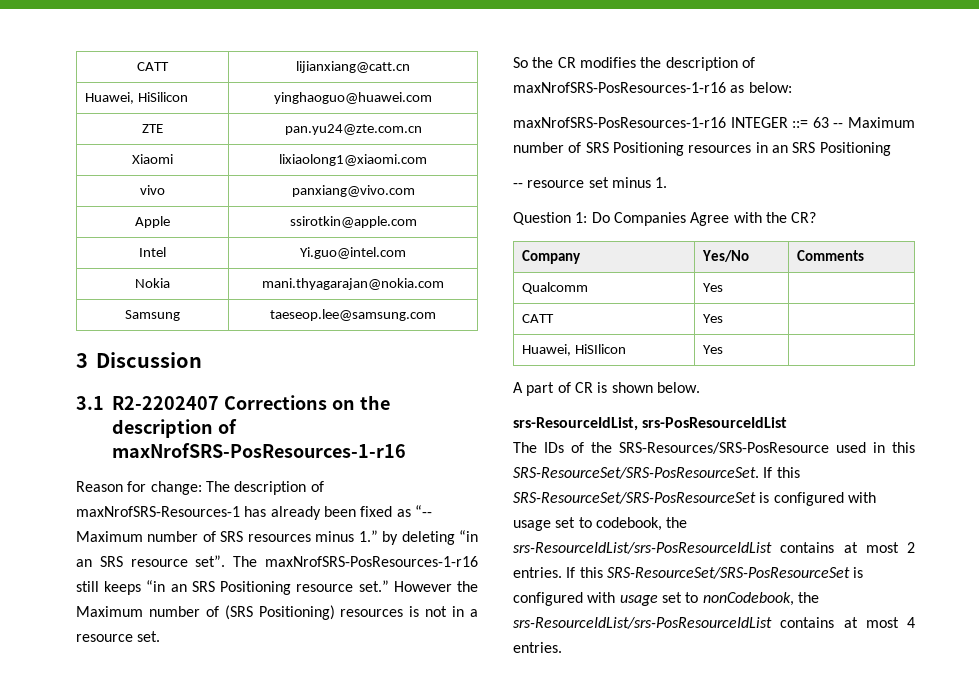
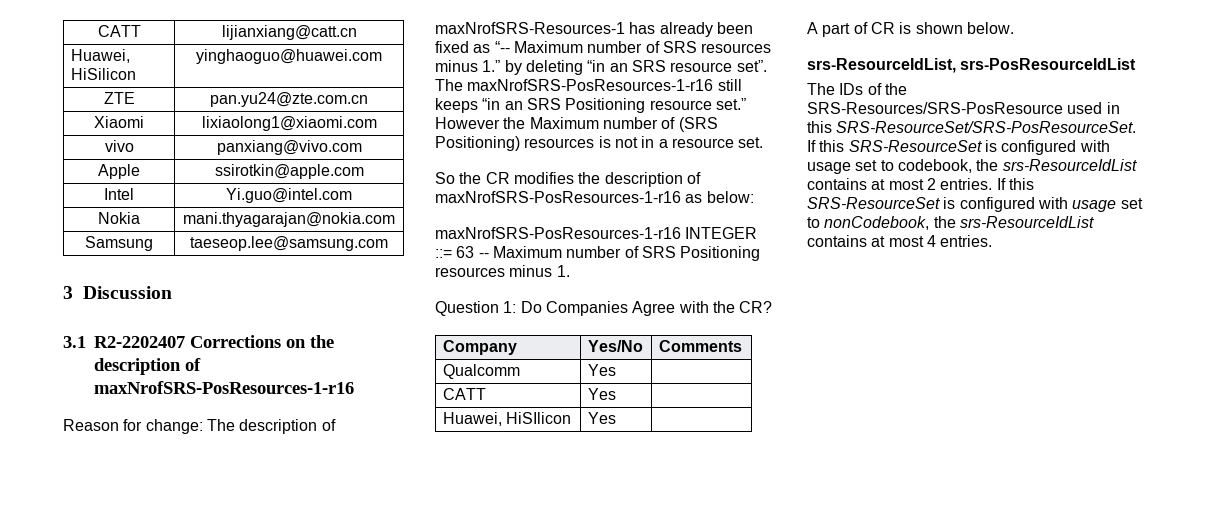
[755,142,891,156] [513,177,609,188] in an SRS Positioning // -- resource set -> (505, 272) none
[513,492,756,504] SRS-ResourceSet/SRS-PosResourceSet -> [848,140,982,152] SRS-ResourceSet
[513,542,772,554] srs-ResourceIdList/srs-PosResourceIdList -> [1002,159,1137,171] srs-ResourceIdList
[606,567,850,579] SRS-ResourceSet/SRS-PosResourceSet -> [807,197,940,209] SRS-ResourceSet
[513,617,772,629] srs-ResourceIdList/srs-PosResourceIdList -> [959,216,1094,228] srs-ResourceIdList

